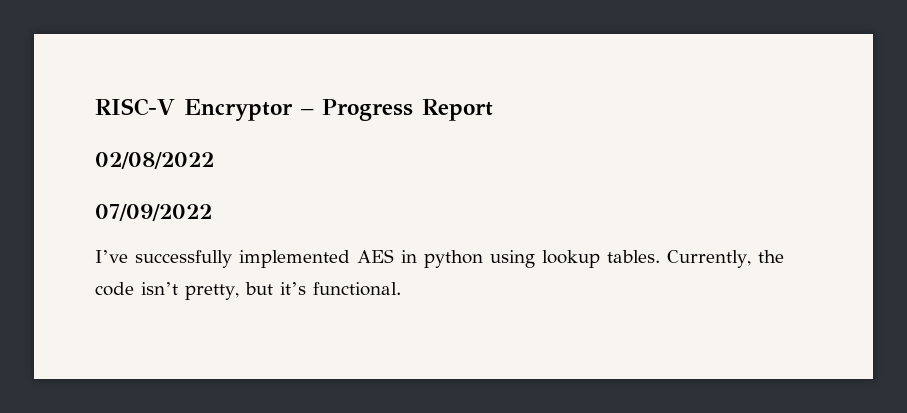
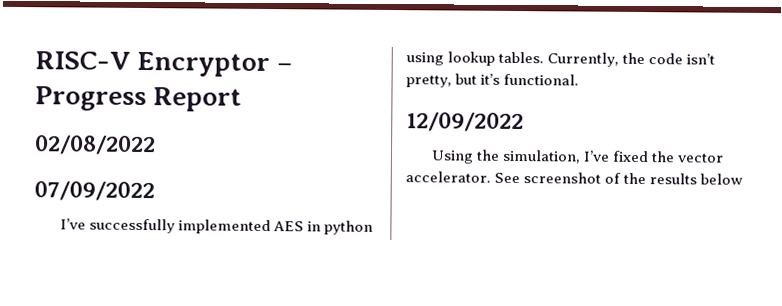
(401, 289) none -> [406,112,524,133] [430,149,724,164] [405,171,744,185] // 12/09/2022 // Using the simulation, I’ve fixed the vector accelerator. See screenshot of the results below

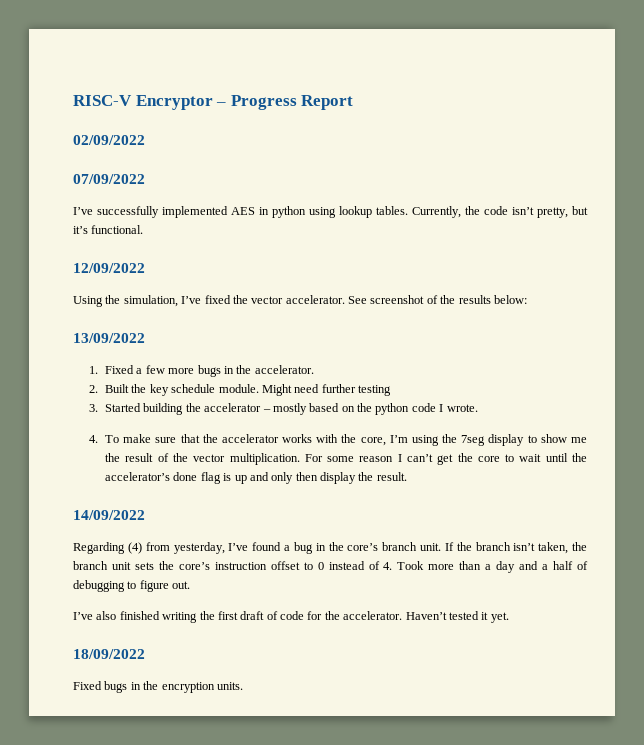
[34,135,156,156] 02/08/2022 -> [73,135,145,145] 02/09/2022
[700,173,744,185] below -> [493,295,527,304] [73,333,145,343] [89,365,314,377] [89,384,392,396] [89,403,478,415] [89,434,588,446] [105,453,588,465] [105,472,407,484] [73,510,145,520] [73,542,587,554] [73,561,588,573] [73,580,191,592] [73,611,509,623] [73,649,145,659] [73,681,243,693] below: // 13/09/2022 // 1. Fixed a few more bugs in the accelerator. // 2. Built the key schedule module. Might need further testing // 3. Started building the accelerator – mostly based on the python code I wrote. // 4. To make sure that the accelerator works with the core, I’m using the 7seg display to show me the result of the vector multiplication. For some reason I can’t get the core to wait until the accelerator’s done flag is up and only then display the result. // 14/09/2022 // Regarding (4) from yesterday, I’ve found a bug in the core’s branch unit. If the branch isn’t taken, the branch unit sets the core’s instruction offset to 0 instead of 4. Took more than a day and a half of debugging to figure out. // I’ve also finished writing the first draft of code for the accelerator. Haven’t tested it yet. // 18/09/2022 // Fixed bugs in the encryption units.

